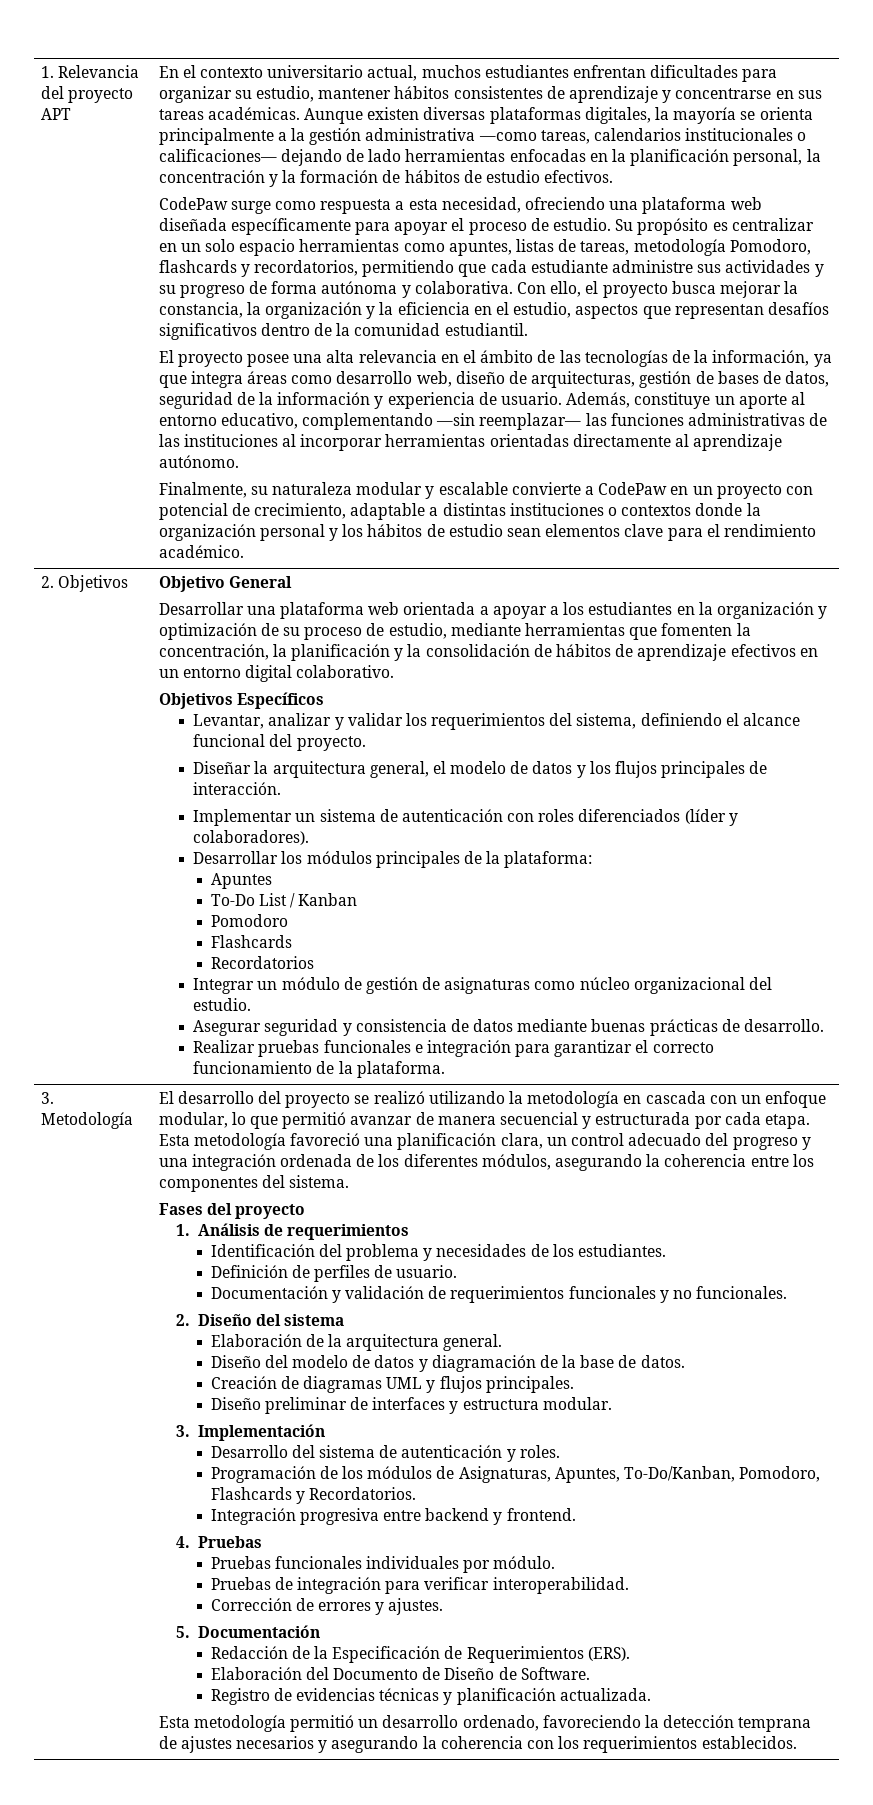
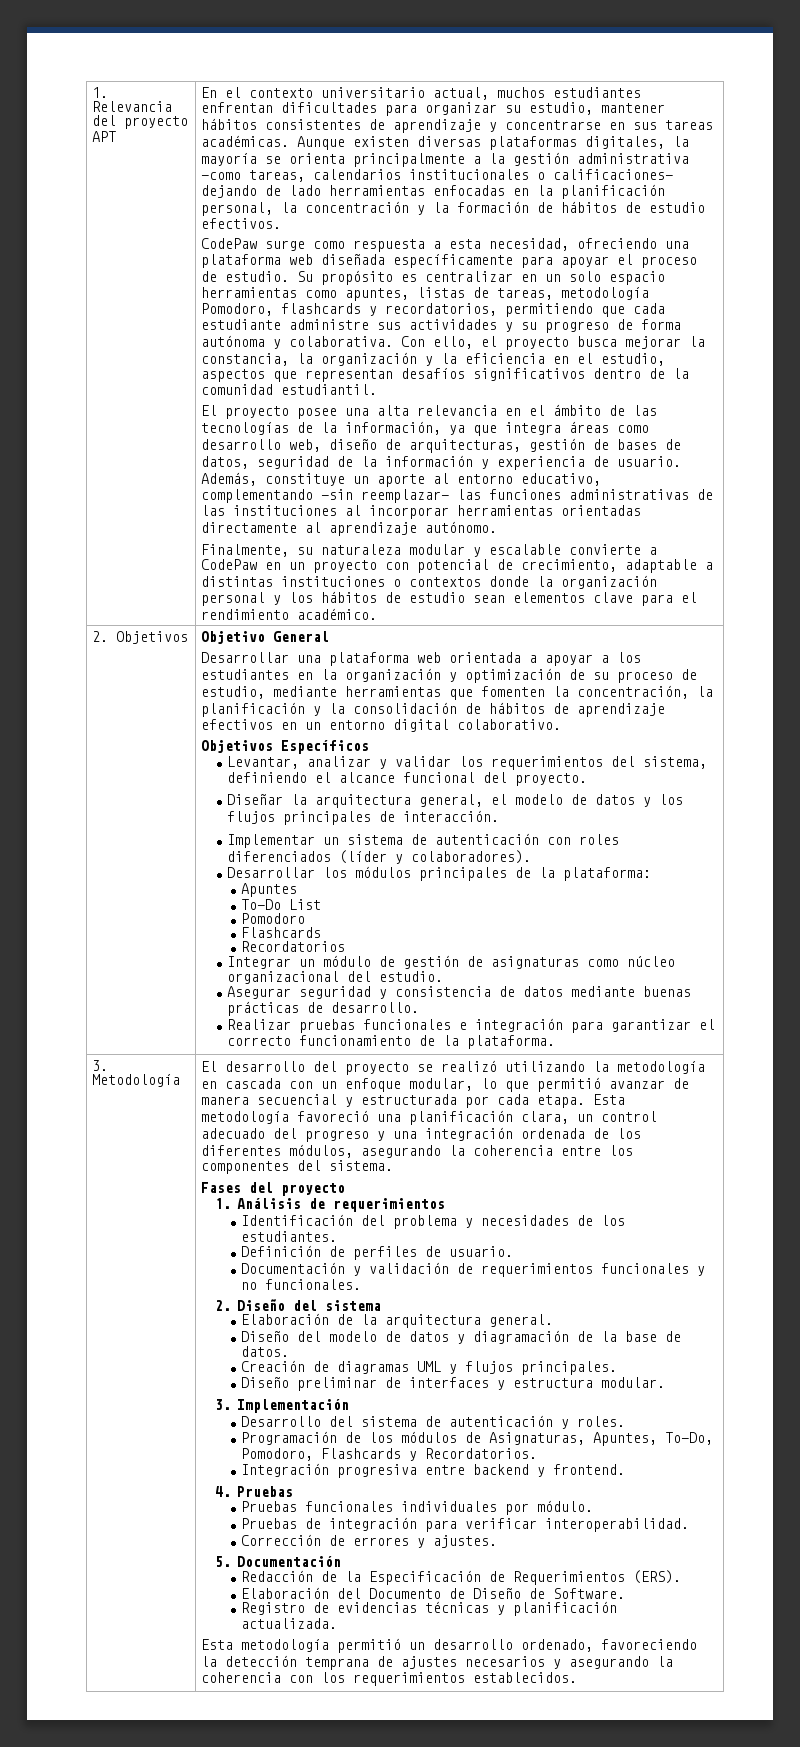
[289,893,358,908] / Kanban -> (321, 904) none
[623,1466,735,1482] To-Do/Kanban, -> [664,1432,713,1445] To-Do,

